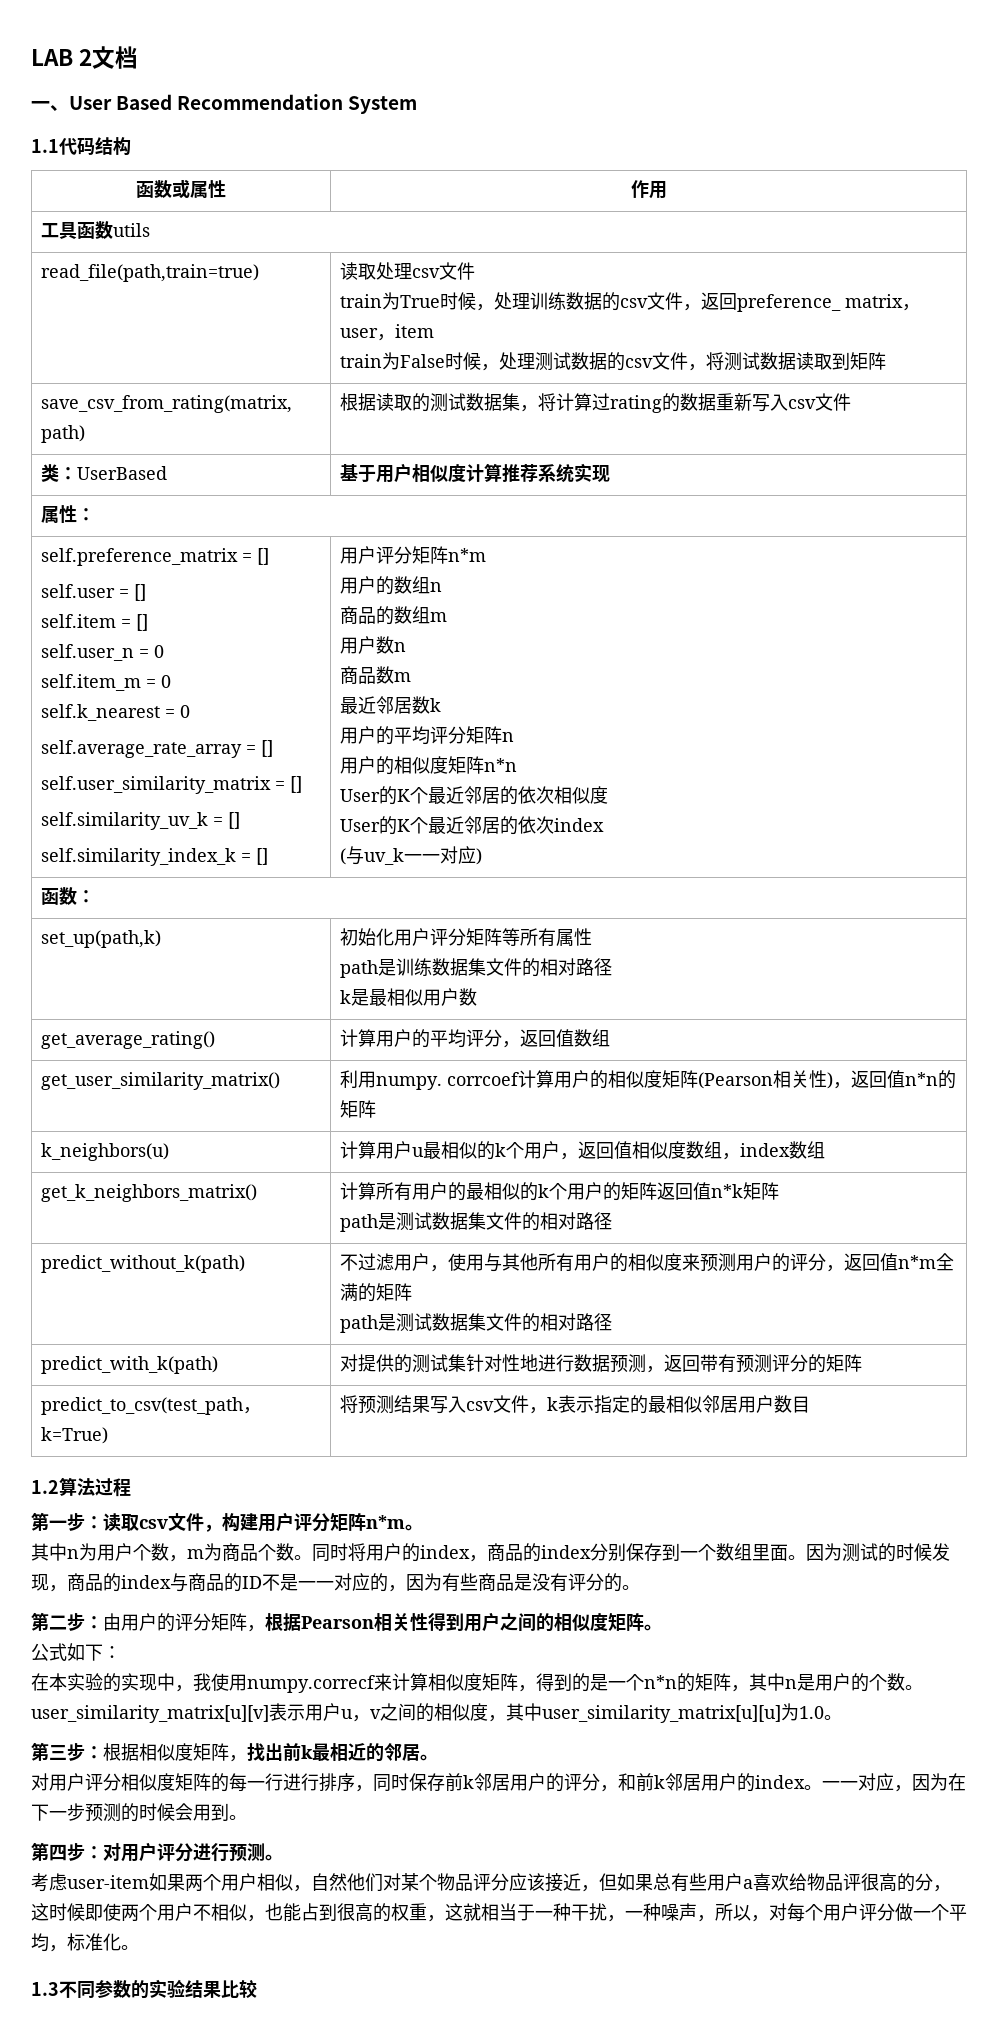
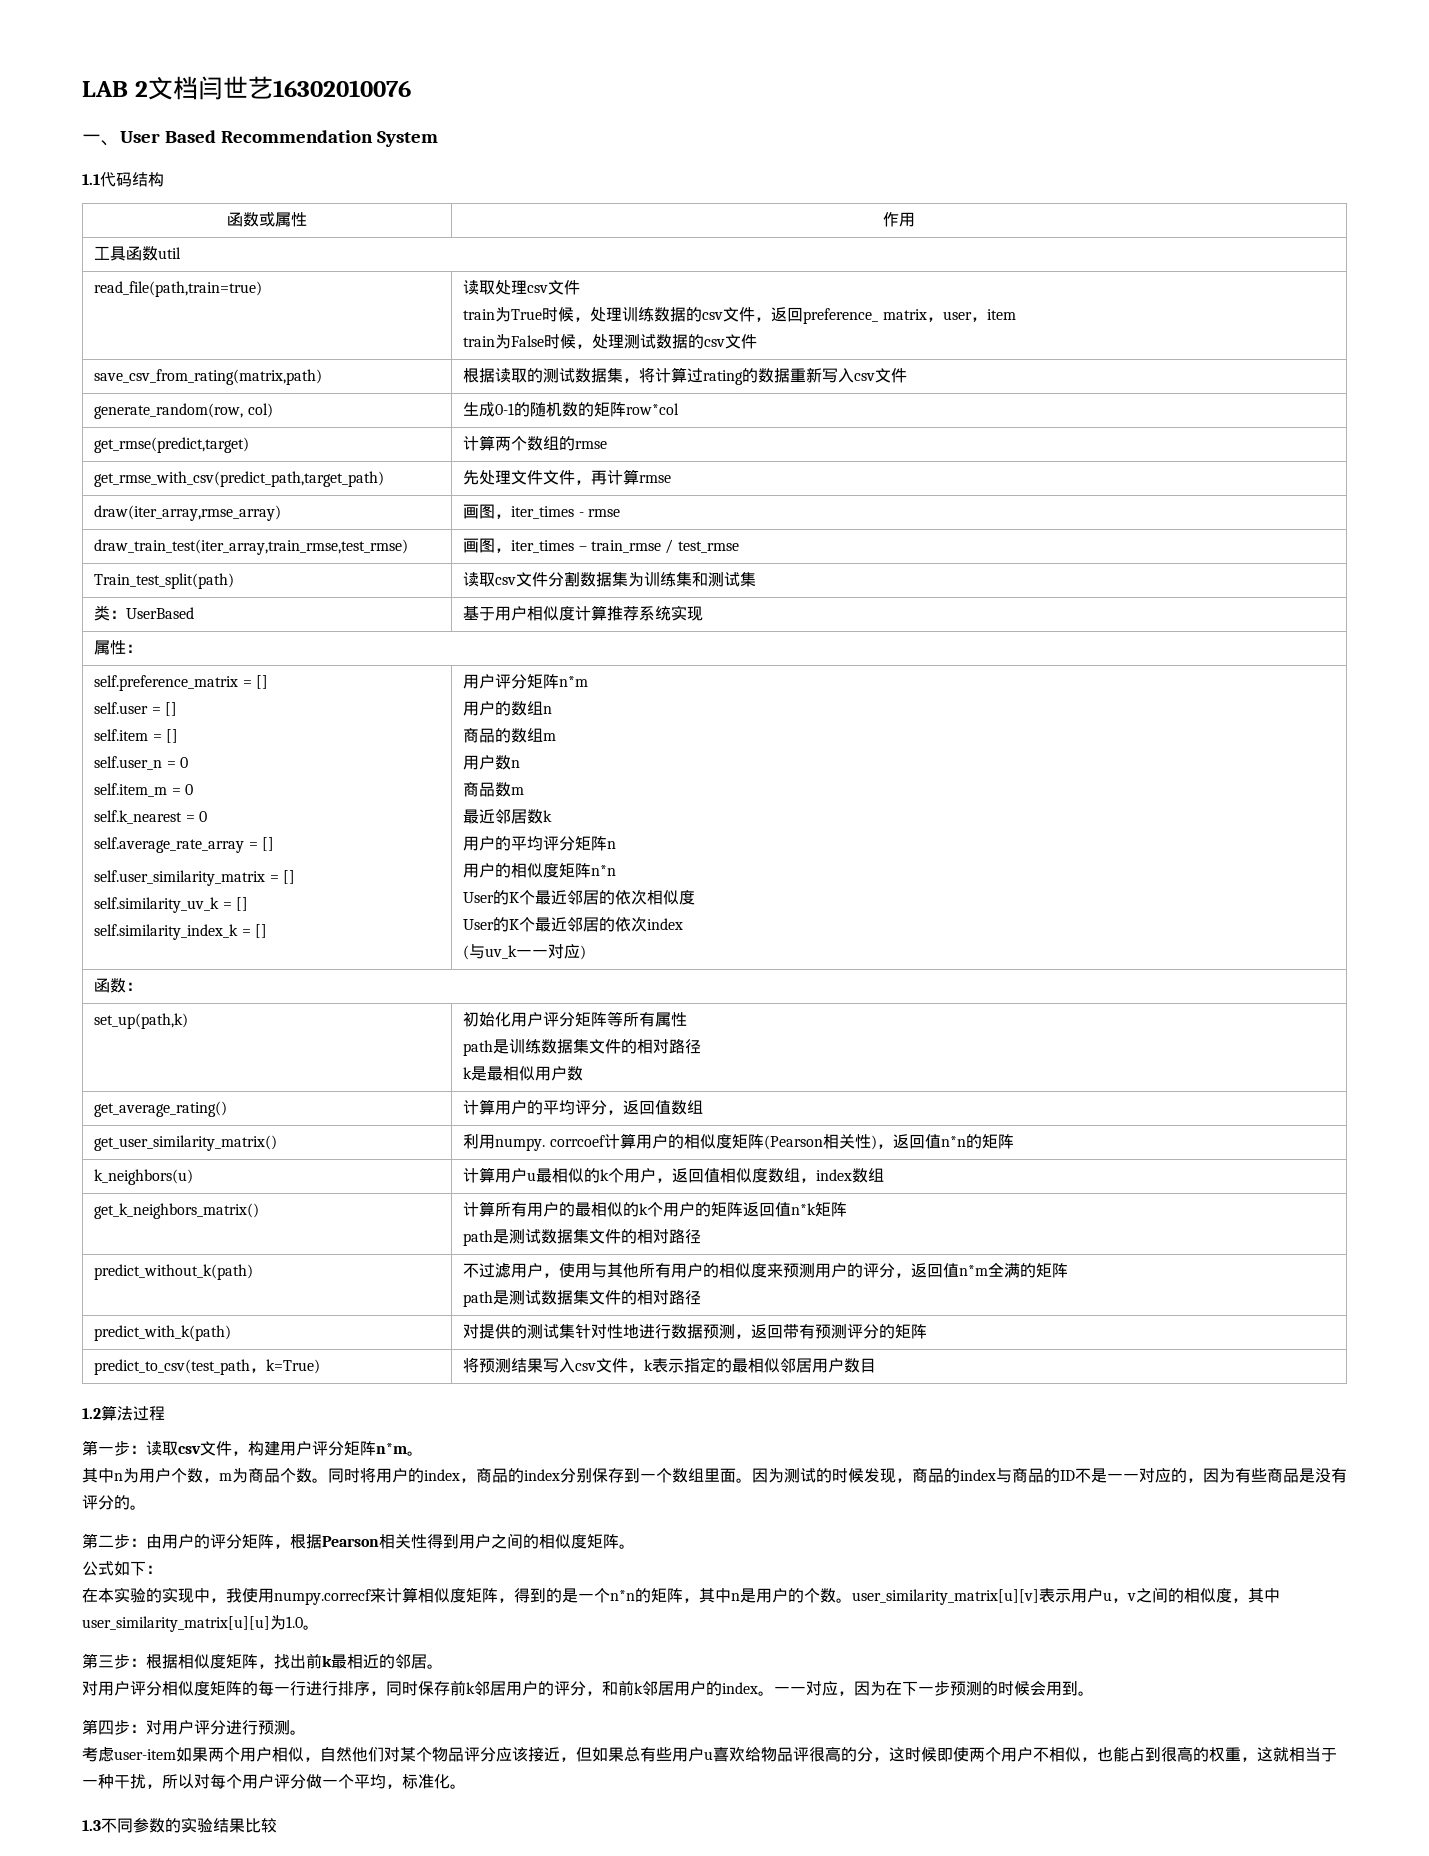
(139, 57) none -> [197,76,411,100] 闫世艺16302010076
[113,223,151,237] utils -> [158,247,182,259] util
[688,352,887,371] ，将测试数据读取到矩阵 -> (758, 341) none
(852, 402) none -> [94,403,273,419] [463,402,680,417] [94,437,250,453] [463,435,608,451] [94,471,385,487] [463,469,672,485] [94,505,282,521] [463,504,620,519] [94,539,409,555] [463,538,739,554] [94,573,235,589] [463,571,757,587] // generate_random(row, col) | 生成0-1的随机数的矩阵row*col // get_rmse(predict,target) | 计算两个数组的rmse // get_rmse_with_csv(predict_path,target_path) | 先处理文件文件，再计算rmse // draw(iter_array,rmse_array) | 画图，iter_times - rmse // draw_train_test(iter_array,train_rmse,test_rmse) | 画图，iter_times – train_rmse / test_rmse // Train_test_split(path) | 读取csv文件分割数据集为训练集和测试集
[743,1879,753,1889] a -> [704,1751,713,1760] u
[625,1903,769,1922] 一种噪声，所以， -> [162,1774,194,1789] 所以

